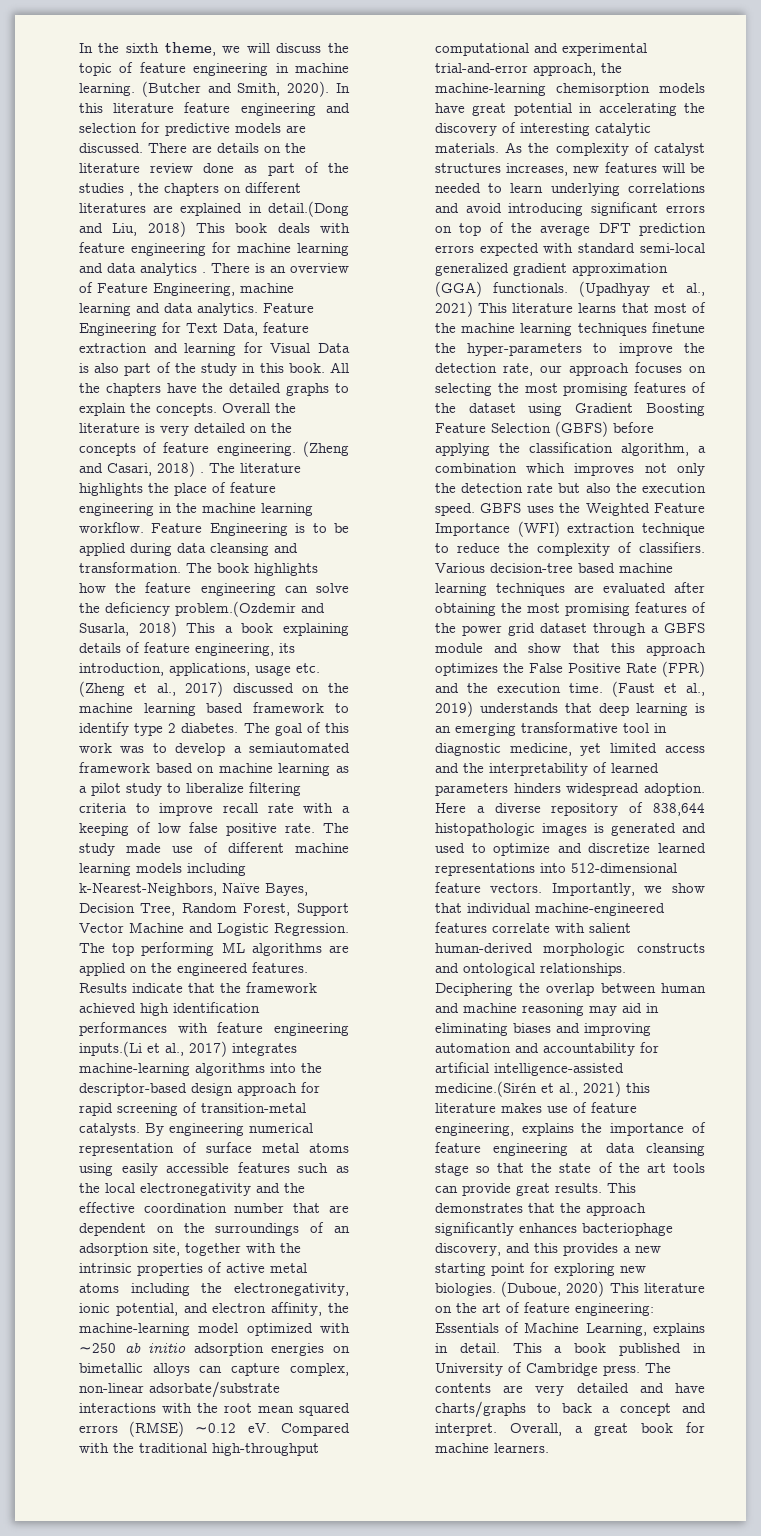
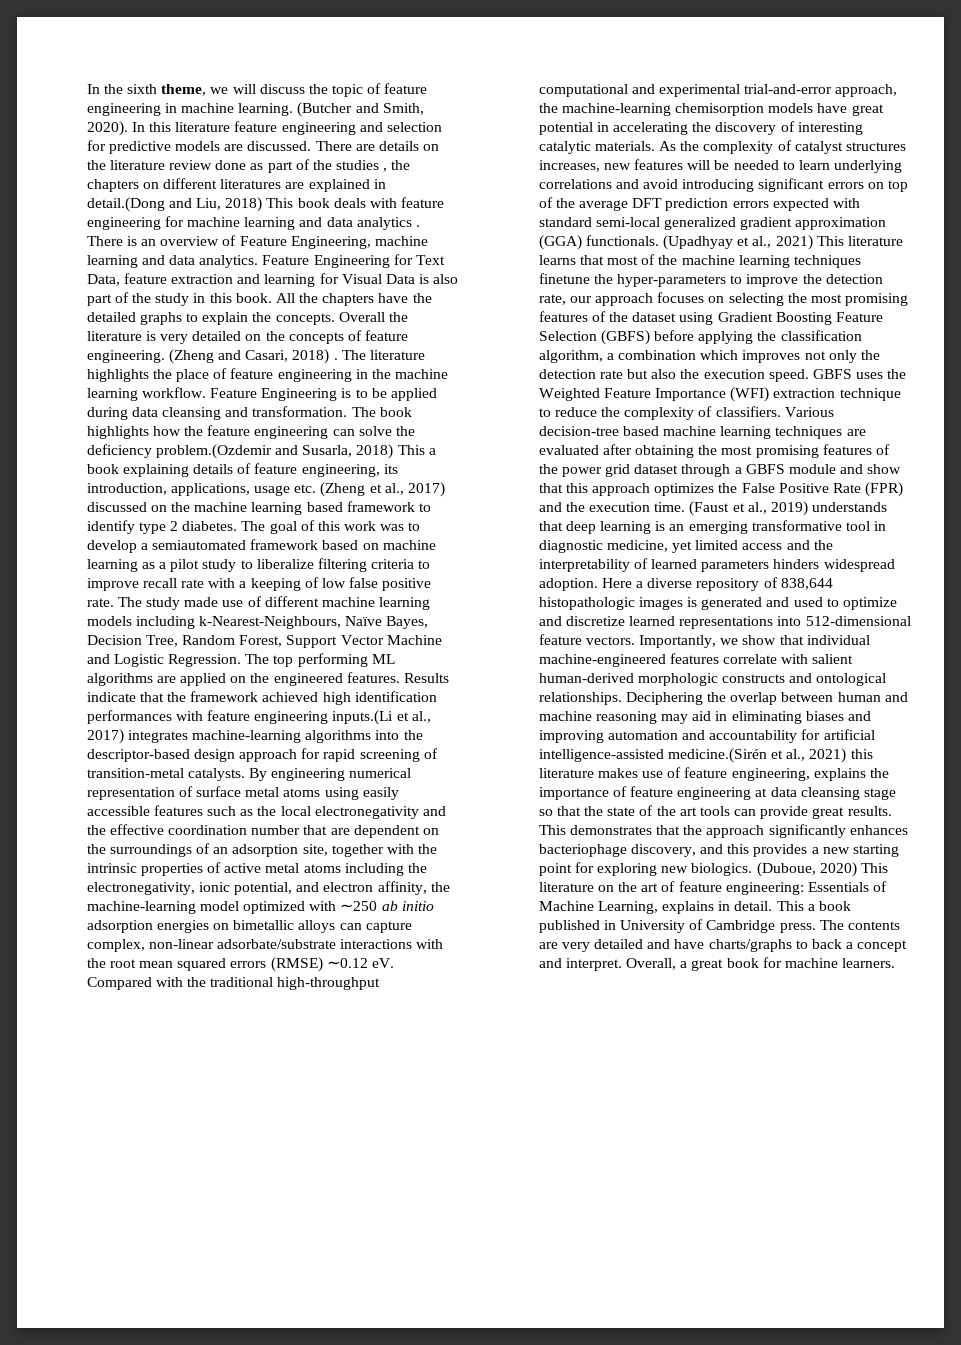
[78,883,217,896] k-Nearest-Neighbors, -> [199,616,342,629] k-Nearest-Neighbours,
[434,1283,496,1296] biologies. -> [691,863,753,876] biologics.

